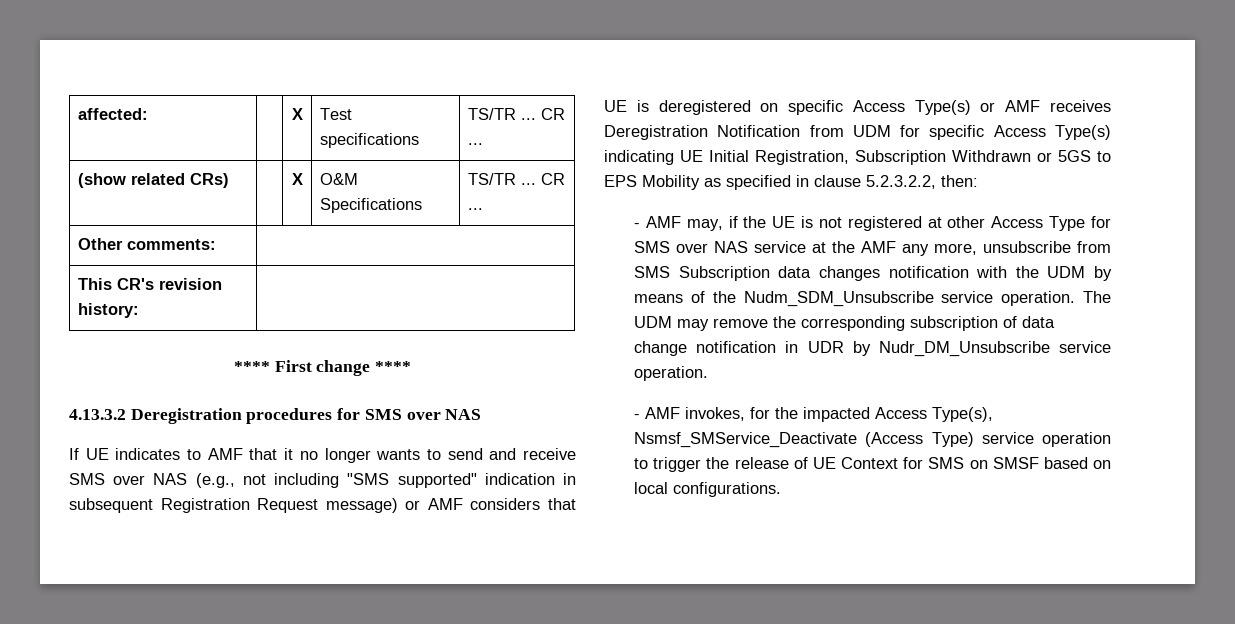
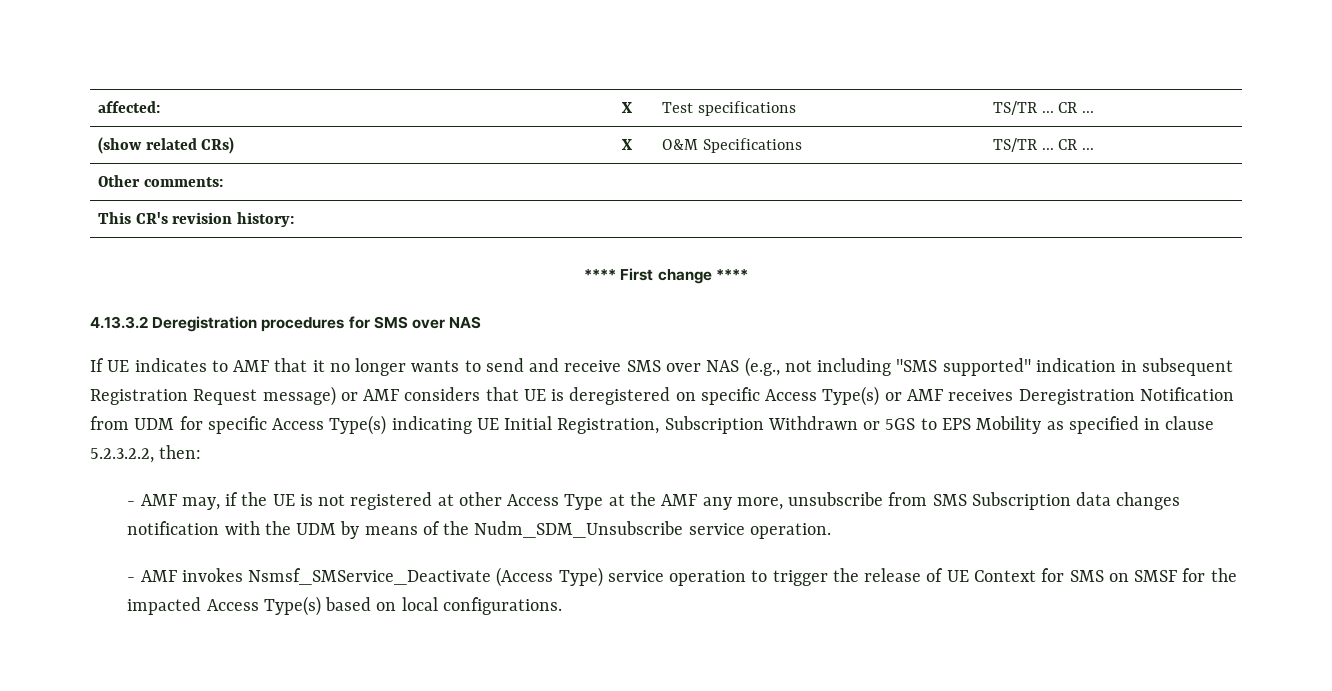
[1091,216,1111,228] [634,241,807,253] for SMS over NAS service -> (604, 502) none
[1083,291,1111,303] [634,316,1056,331] [634,341,1111,357] [634,366,709,381] [634,407,994,422] The UDM may remove the corresponding subscription of data change notification in UDR by Nudr_DM_Unsubscribe service operation. // - AMF invokes, for the impacted Access Type(s), -> [127,568,243,582] // - AMF invokes
(1039, 463) none -> [1182,568,1237,582] [127,596,321,616] for the impacted Access Type(s)

